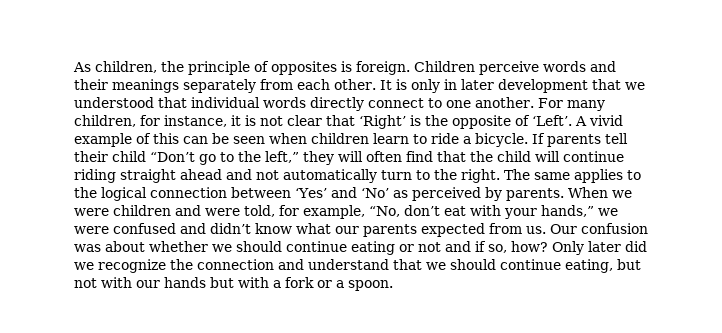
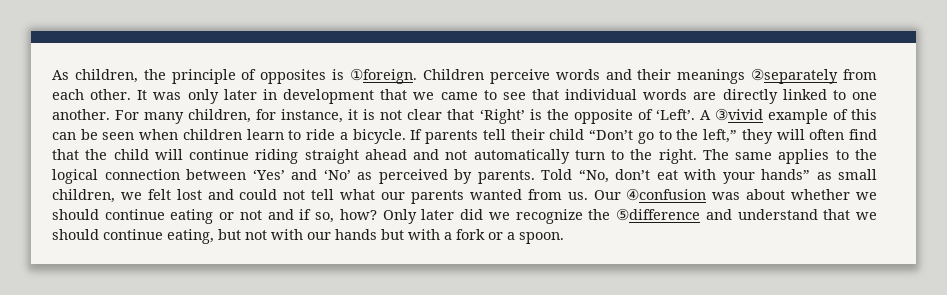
[356,61,410,75] foreign. -> [350,68,418,84] ①foreign.
[183,79,256,93] separately -> [751,68,839,84] ②separately
[395,79,645,93] [74,97,424,111] is only in later development that we understood that individual words directly connect -> [153,89,827,104] was only later in development that we came to see that individual words are directly linked
[589,115,623,126] vivid -> [714,108,763,121] ③vivid
[567,187,632,198] [74,205,365,219] When we were children and were told, for example, -> [541,169,572,180] Told
[541,205,618,217] [74,223,292,234] hands,” we were confused and didn’t know -> [761,169,877,180] [52,189,335,203] hands” as small children, we felt lost and could not tell
[421,223,485,237] expected -> [469,189,522,200] wanted
[581,223,648,234] confusion -> [626,188,707,201] ④confusion
[197,259,274,270] connection -> [616,208,701,221] ⑤difference

